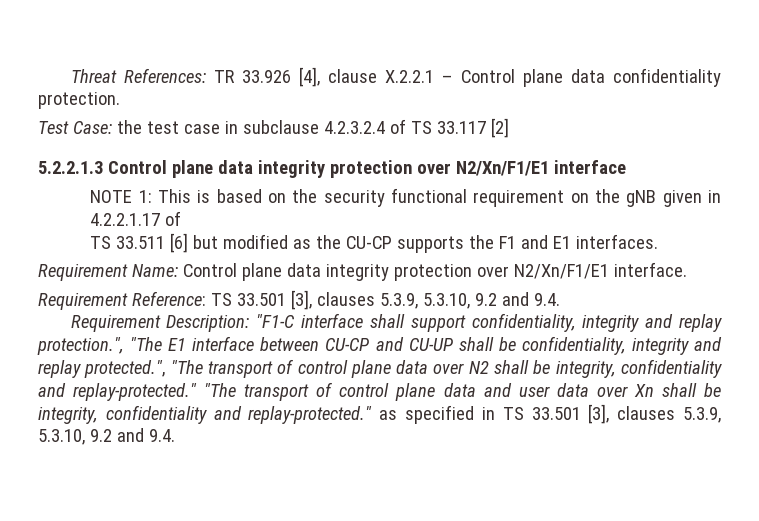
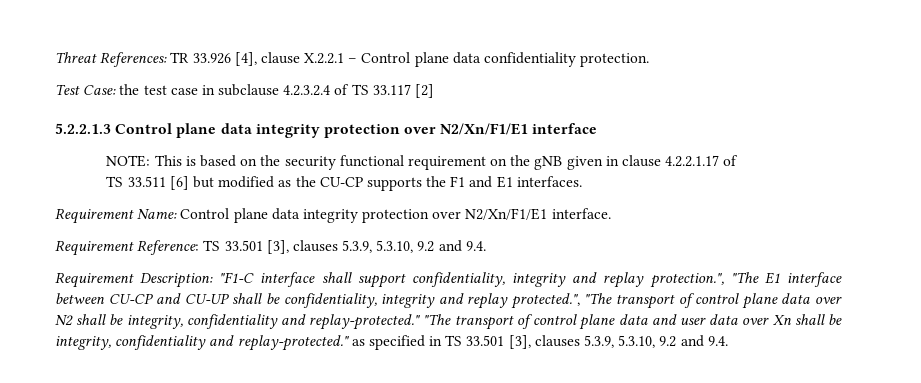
[90,190,152,203] NOTE 1: -> [106,155,151,167] NOTE:
(721, 196) none -> [622,155,662,167] clause

